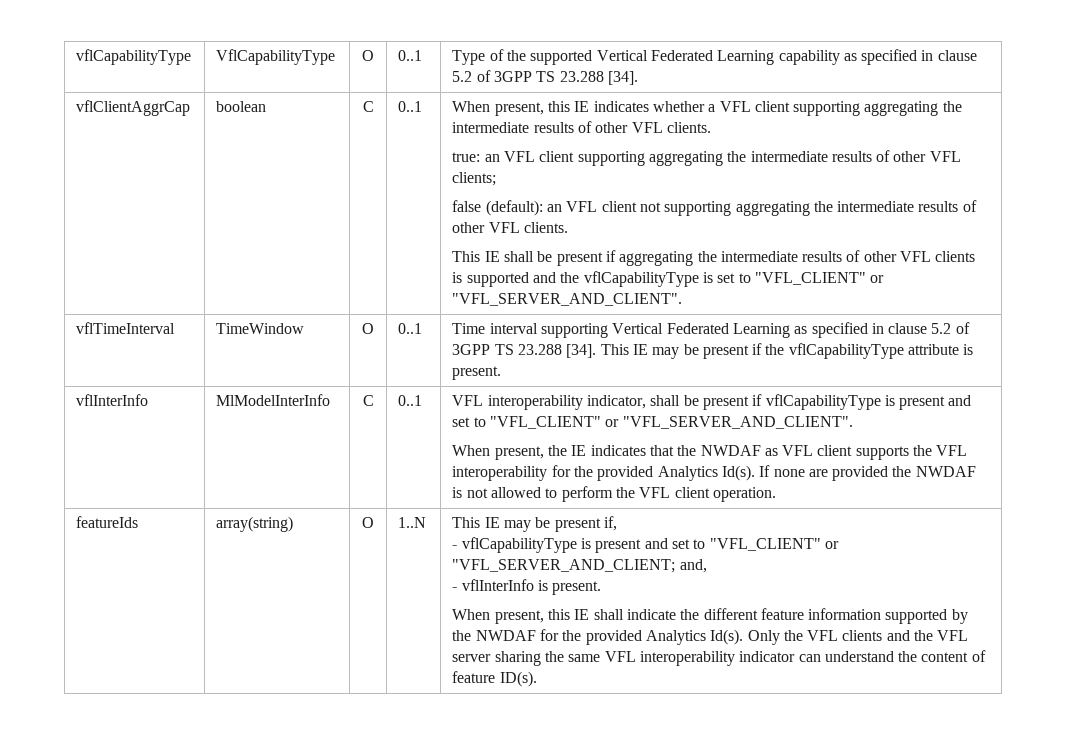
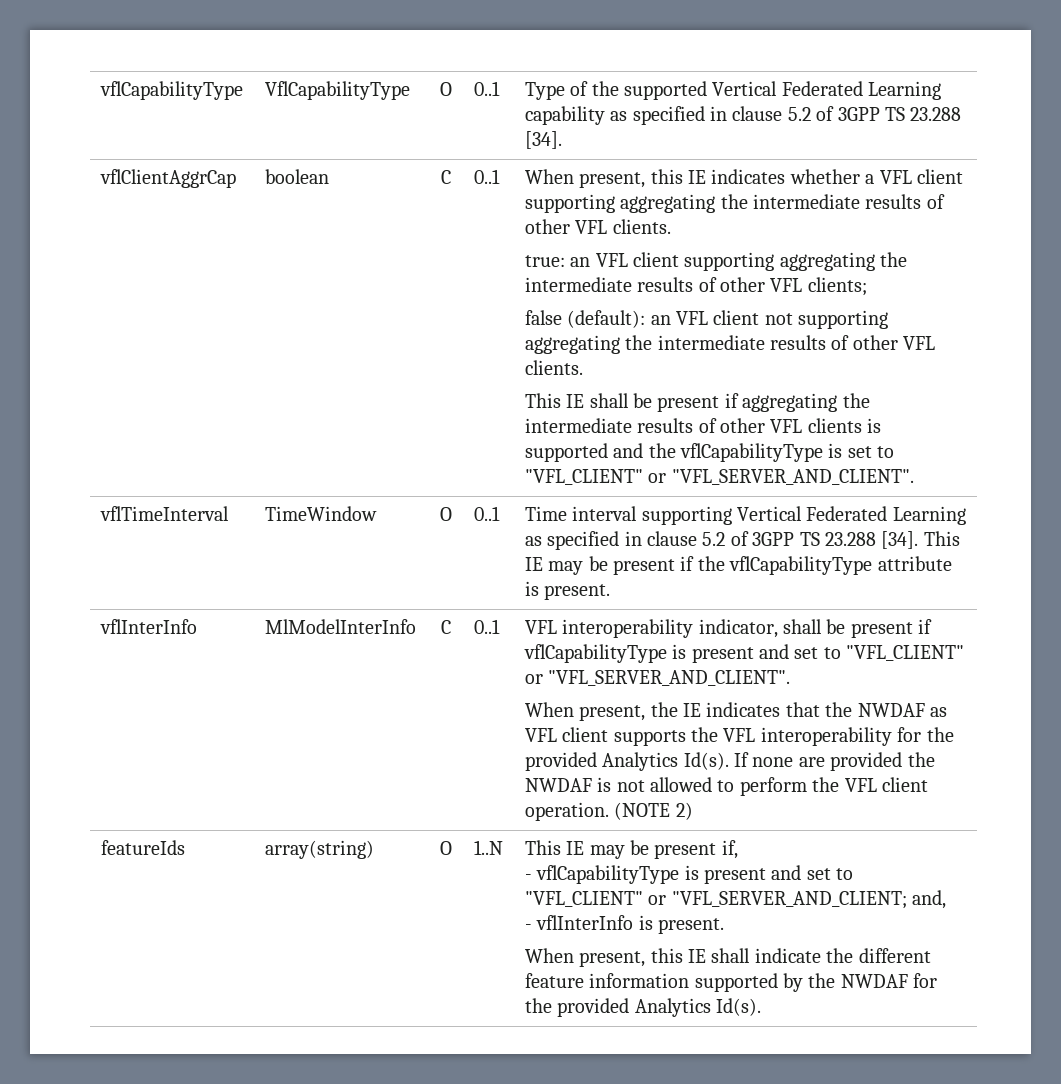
(776, 494) none -> [614,802,693,820] (NOTE 2)
[747,630,969,645] [452,650,986,666] [452,671,537,687] Only the VFL clients and the VFL server sharing the same VFL interoperability indicator can understand the content of feature ID(s). -> (762, 1007) none

